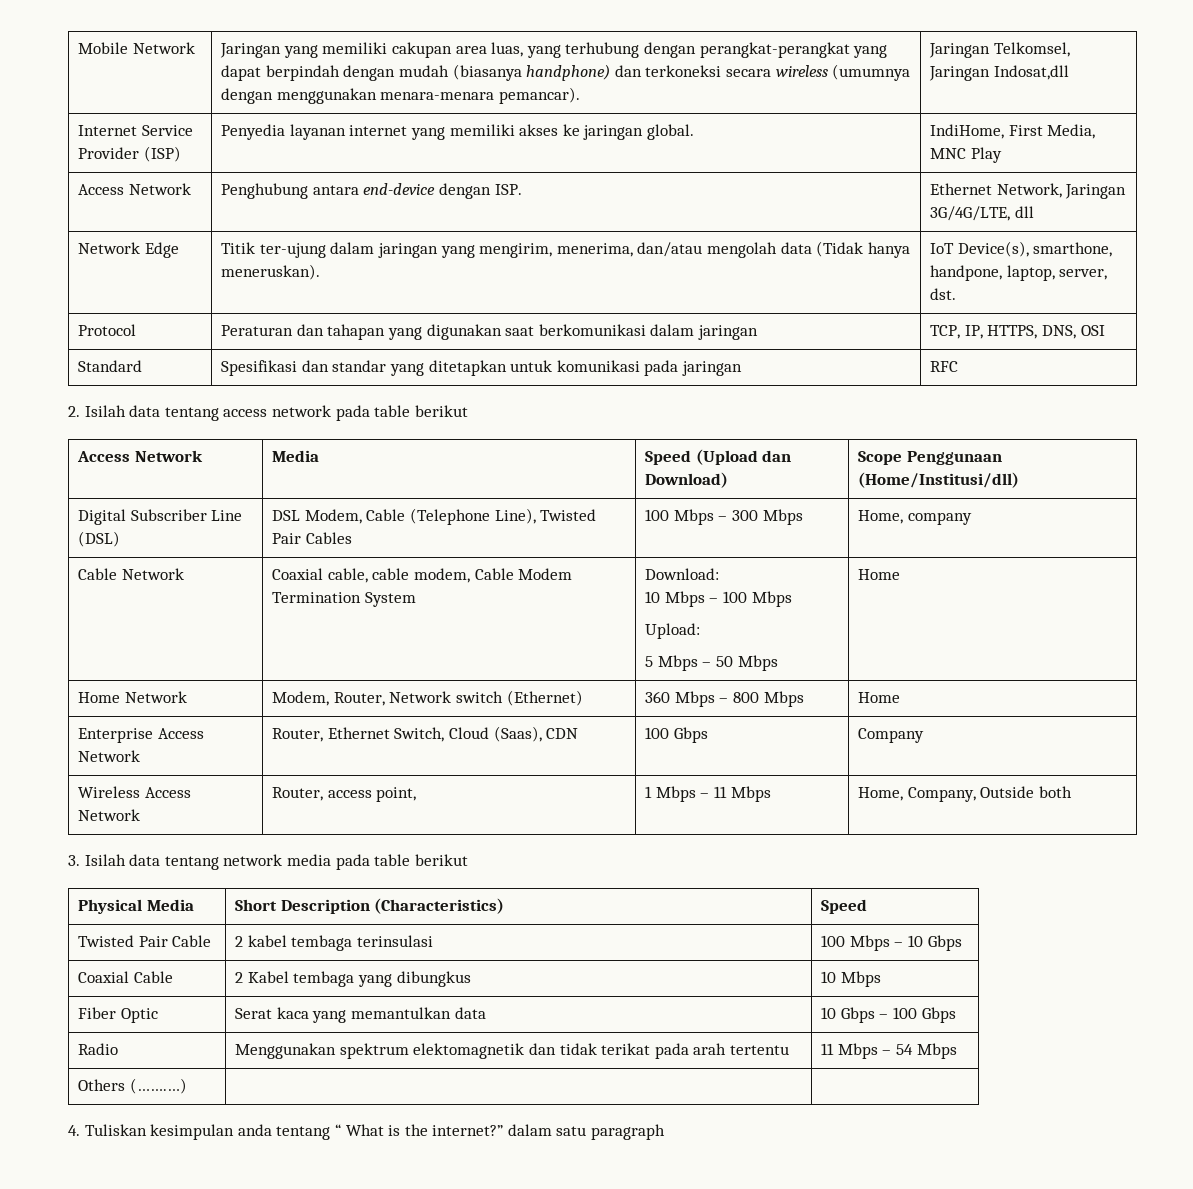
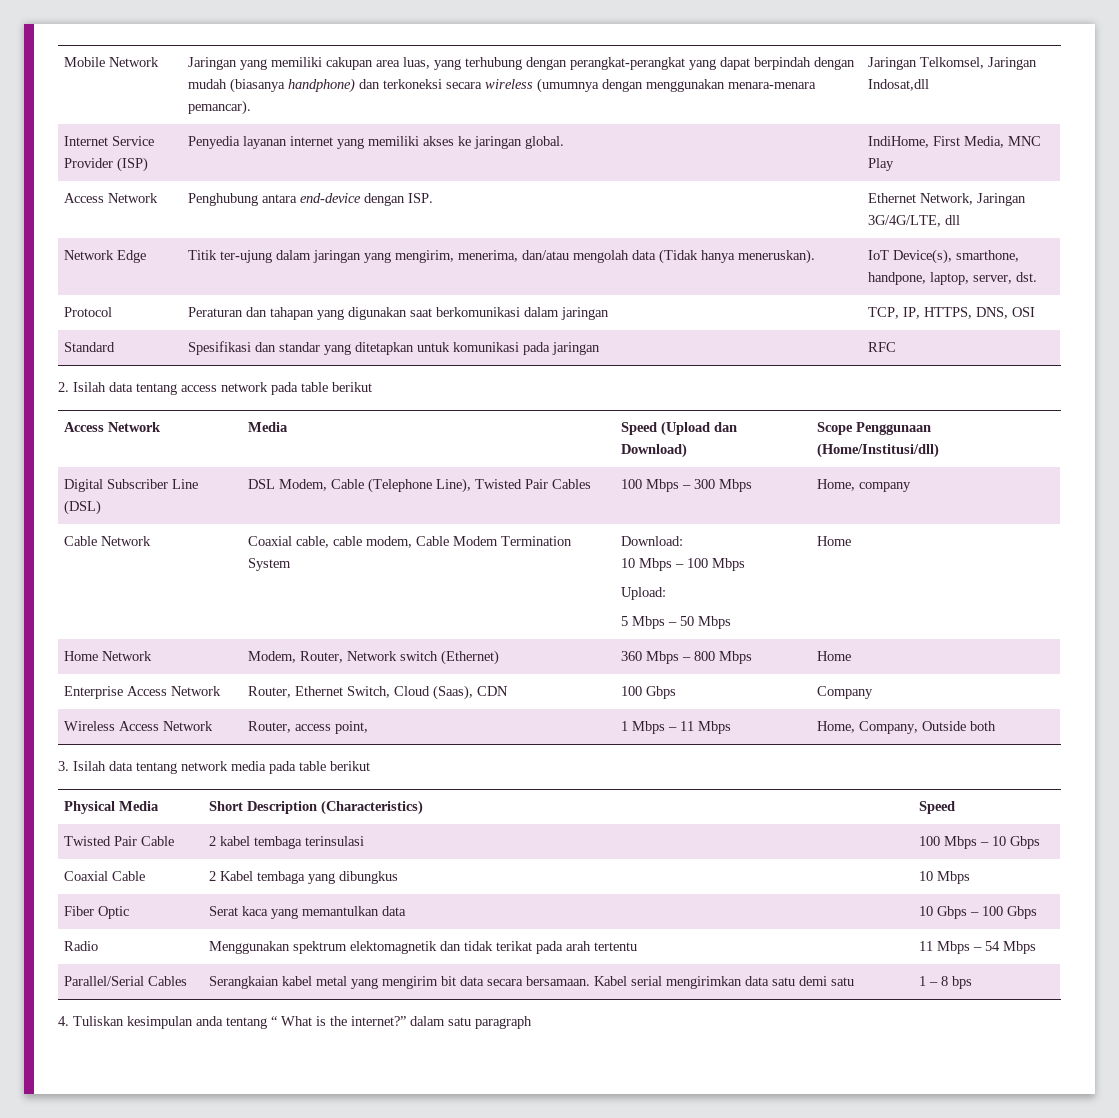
[78,1078,187,1094] Others (…….…) | | -> [64,976,188,986] [209,976,855,989] [919,976,973,989] Parallel/Serial Cables | Serangkaian kabel metal yang mengirim bit data secara bersamaan. Kabel serial mengirimkan data satu demi satu | 1 – 8 bps

